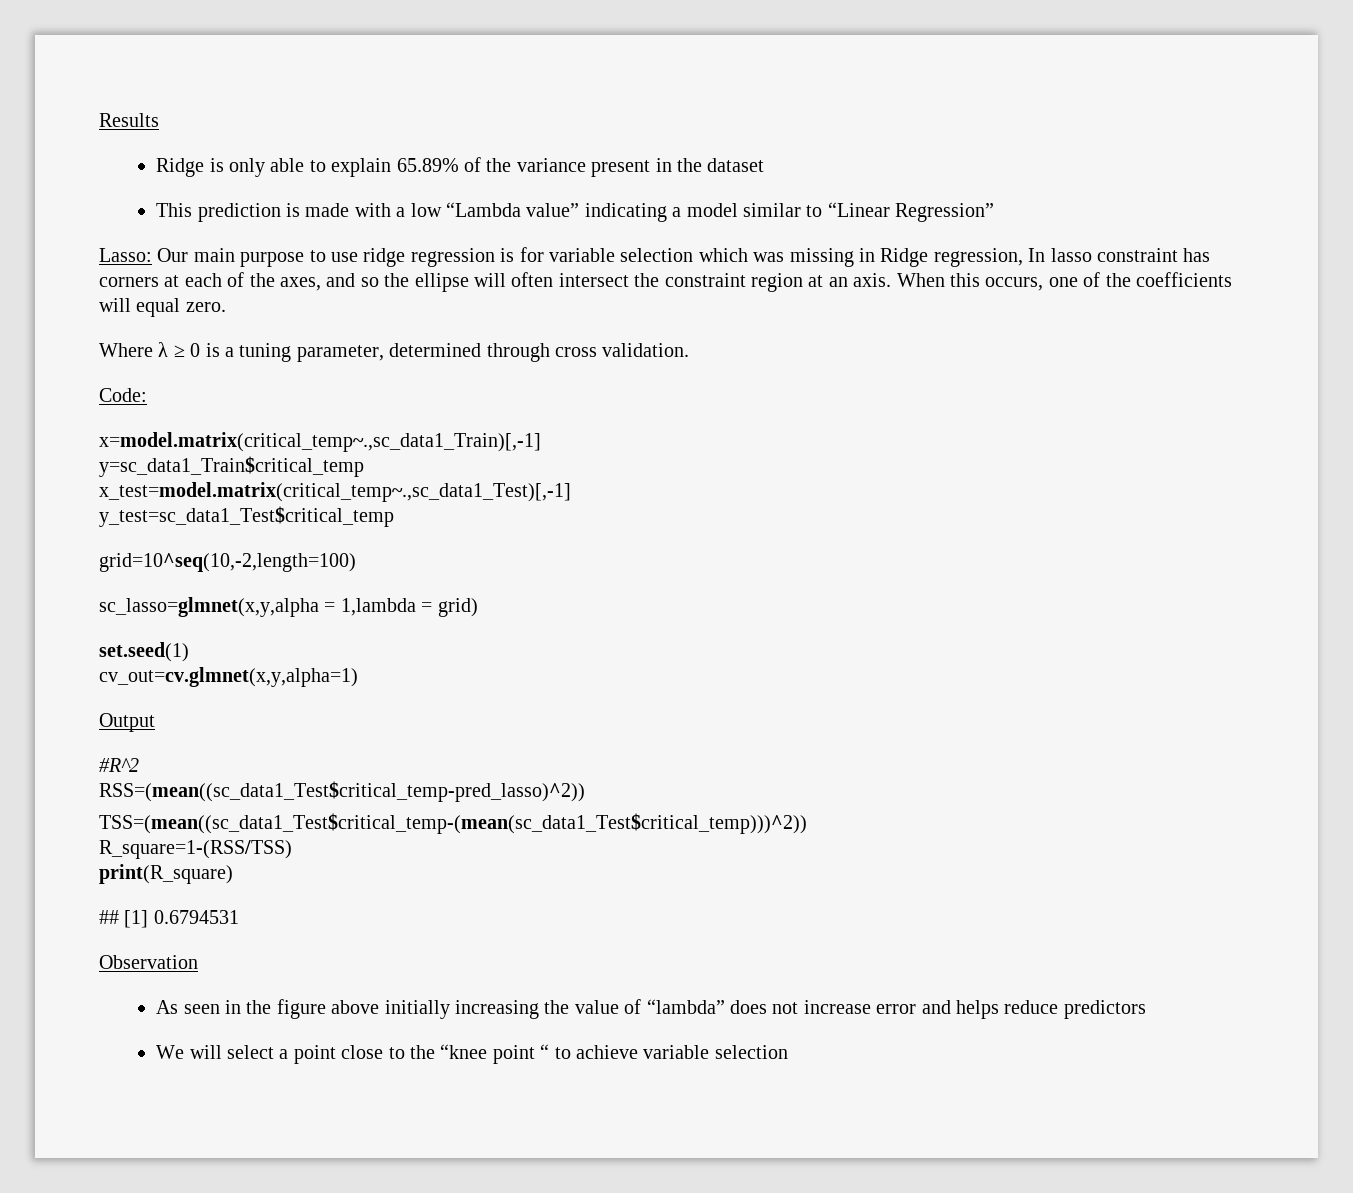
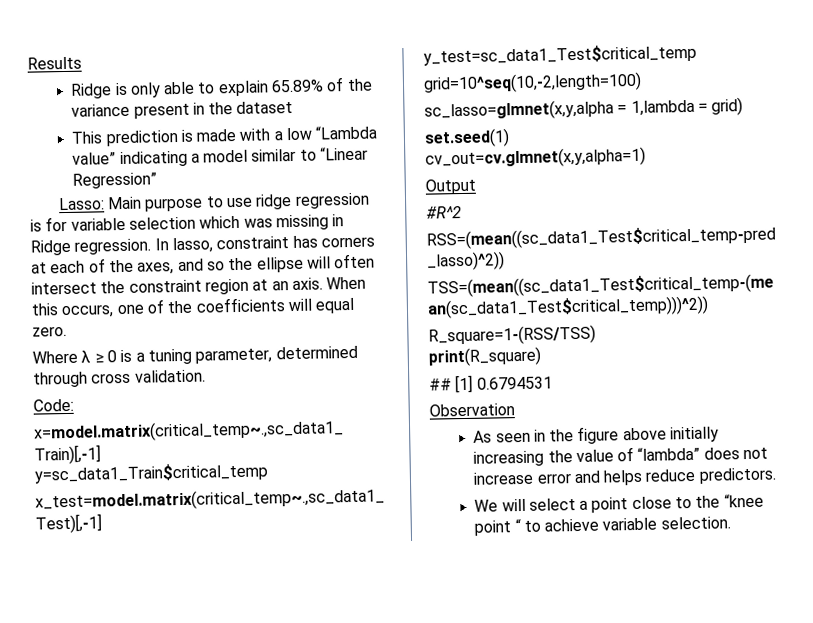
[157,248,235,262] Our main -> [107,196,143,210] Main
[933,248,1092,267] regression, In lasso -> [74,237,213,255] regression. In lasso,
[1063,1000,1146,1019] predictors -> [698,467,777,484] predictors.
[714,1045,788,1059] selection -> [660,516,731,530] selection.

